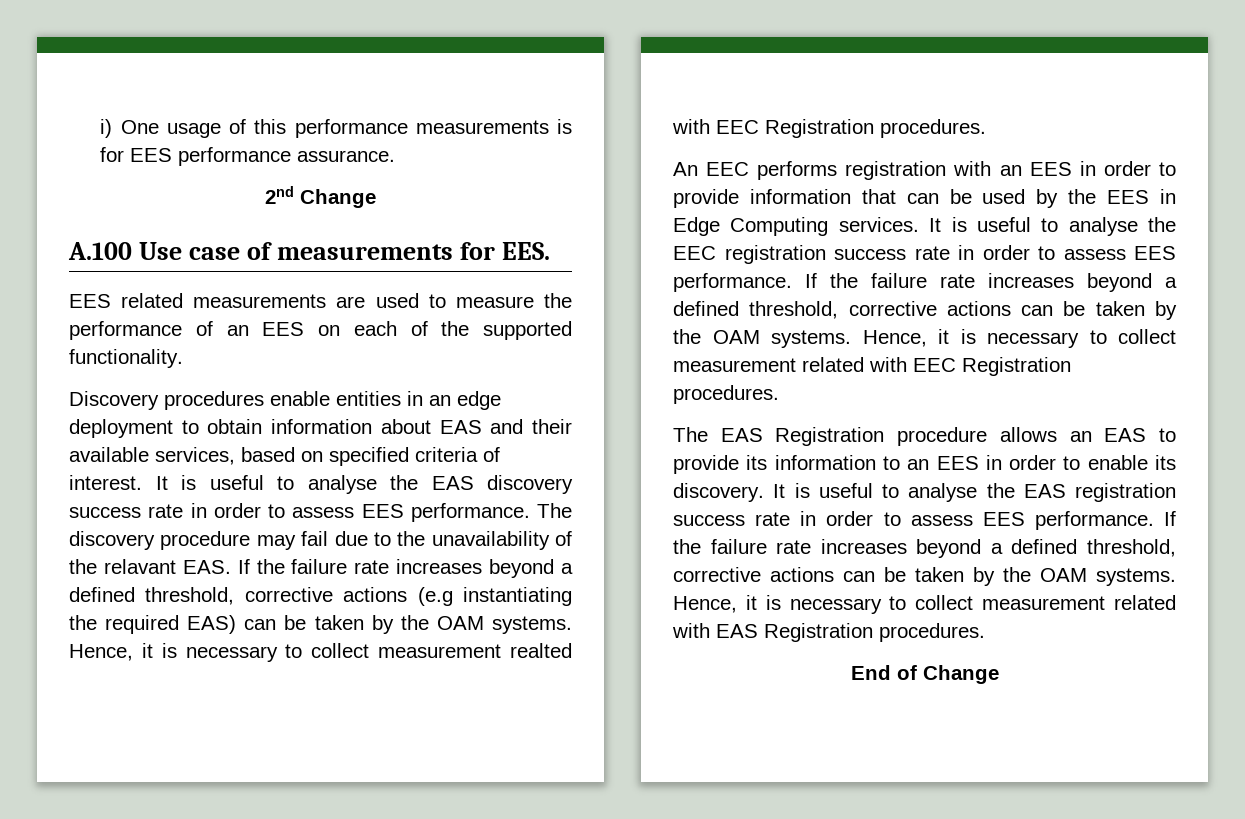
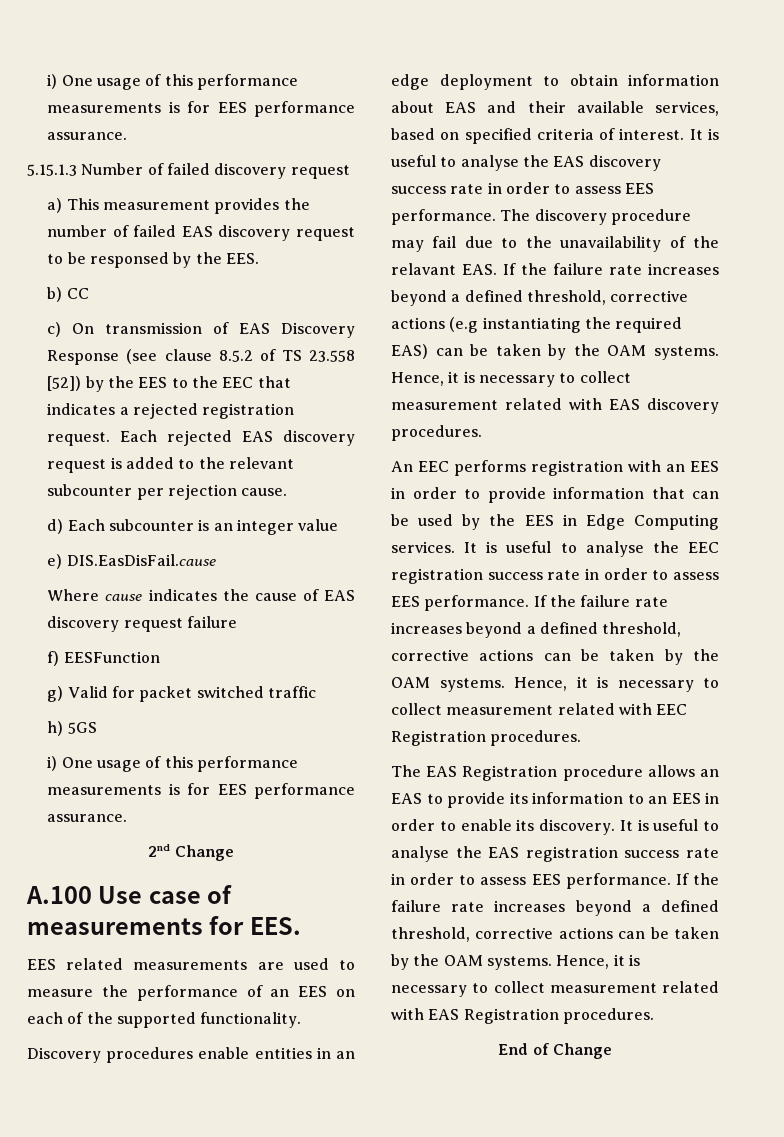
(396, 156) none -> [27,163,350,179] [47,198,310,214] [47,225,355,241] [47,252,259,268] [47,287,89,302] [47,322,355,338] [47,349,355,365] [47,376,291,392] [47,403,295,419] [47,430,355,446] [47,457,294,473] [47,484,288,500] [47,519,339,535] [47,554,216,569] [47,589,355,601] [47,616,237,632] [47,651,160,666] [47,686,316,702] [47,721,97,736] [47,756,298,772] [47,783,355,799] [47,814,128,822] // 5.15.1.3 Number of failed discovery request // a) This measurement provides the number of failed EAS discovery request to be responsed by the EES. // b) CC // c) On transmission of EAS Discovery Response (see clause 8.5.2 of TS 23.558 [52]) by the EES to the EEC that indicates a rejected registration request. Each rejected EAS discovery request is added to the relevant subcounter per rejection cause. // d) Each subcounter is an integer value // e) DIS.EasDisFail.cause // Where cause indicates the cause of EAS discovery request failure // f) EESFunction // g) Valid for packet switched traffic // h) 5GS // i) One usage of this performance measurements is for EES performance assurance.
[510,643,572,658] [672,119,874,138] realted with EEC Registration -> [505,398,719,414] related with EAS discovery

